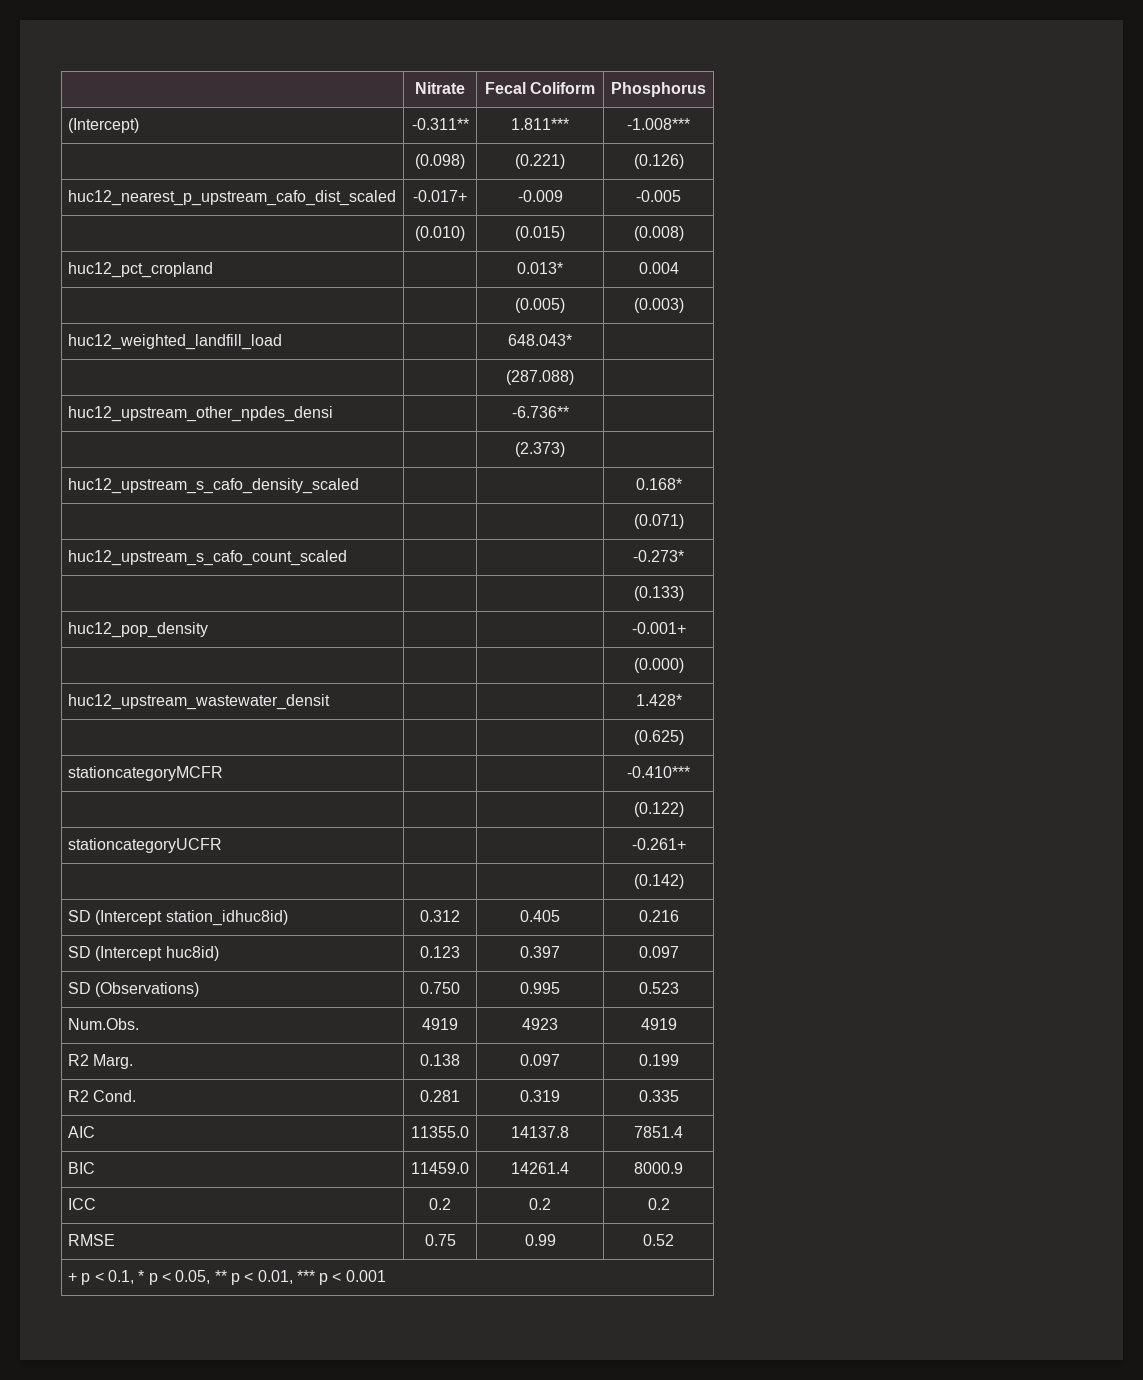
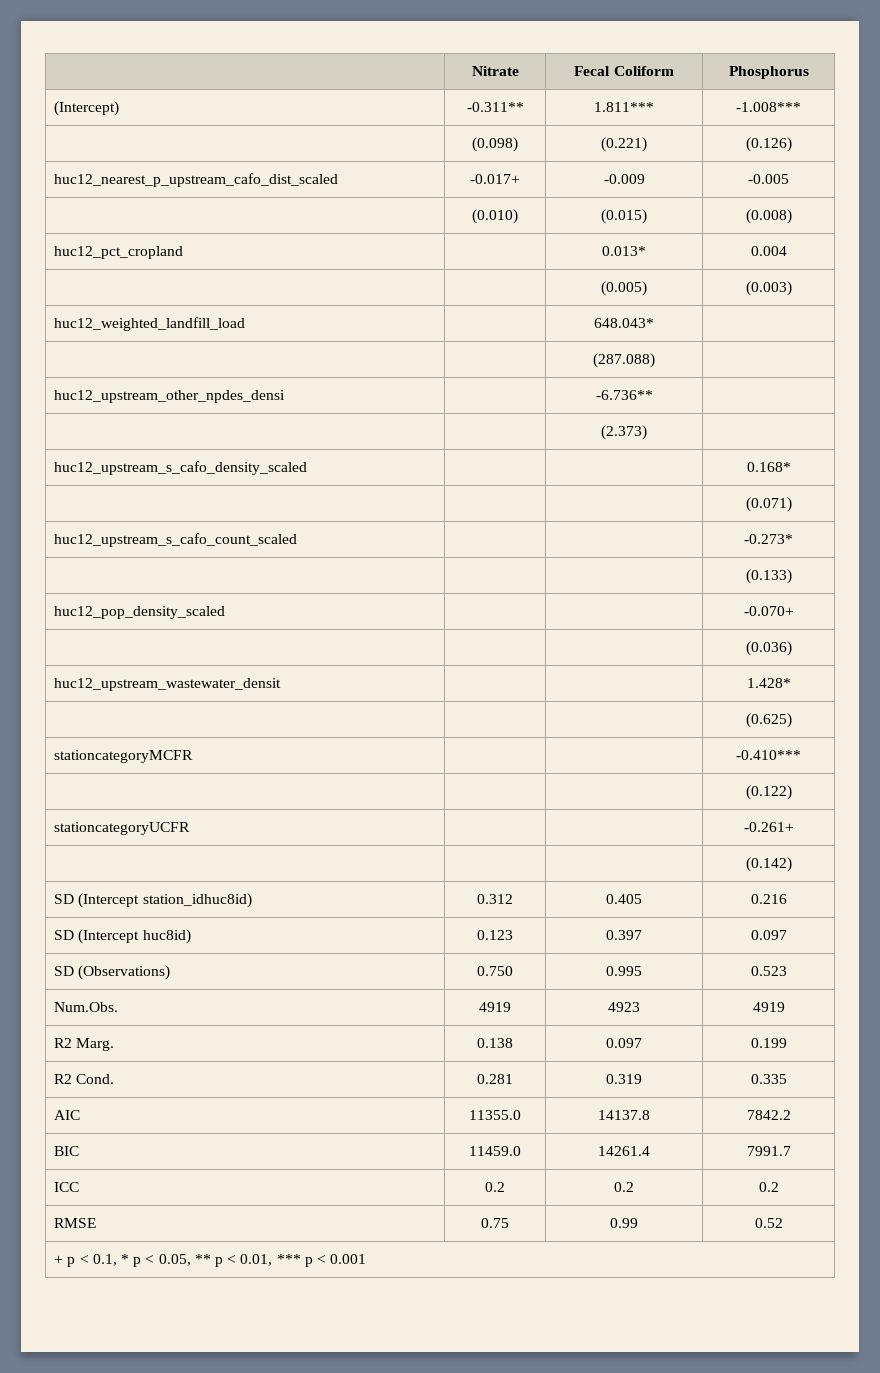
[67,622,208,638] [631,622,686,634] [633,658,684,673] huc12_pop_density | | | -0.001+ // | | | (0.000) -> [54,606,226,619] [743,606,794,616] [745,641,792,656] huc12_pop_density_scaled | | | -0.070+ // | | | (0.036)
[634,1126,683,1138] 7851.4 -> [746,1110,791,1120] 7842.2
[634,1162,683,1174] 8000.9 -> [746,1146,791,1156] 7991.7

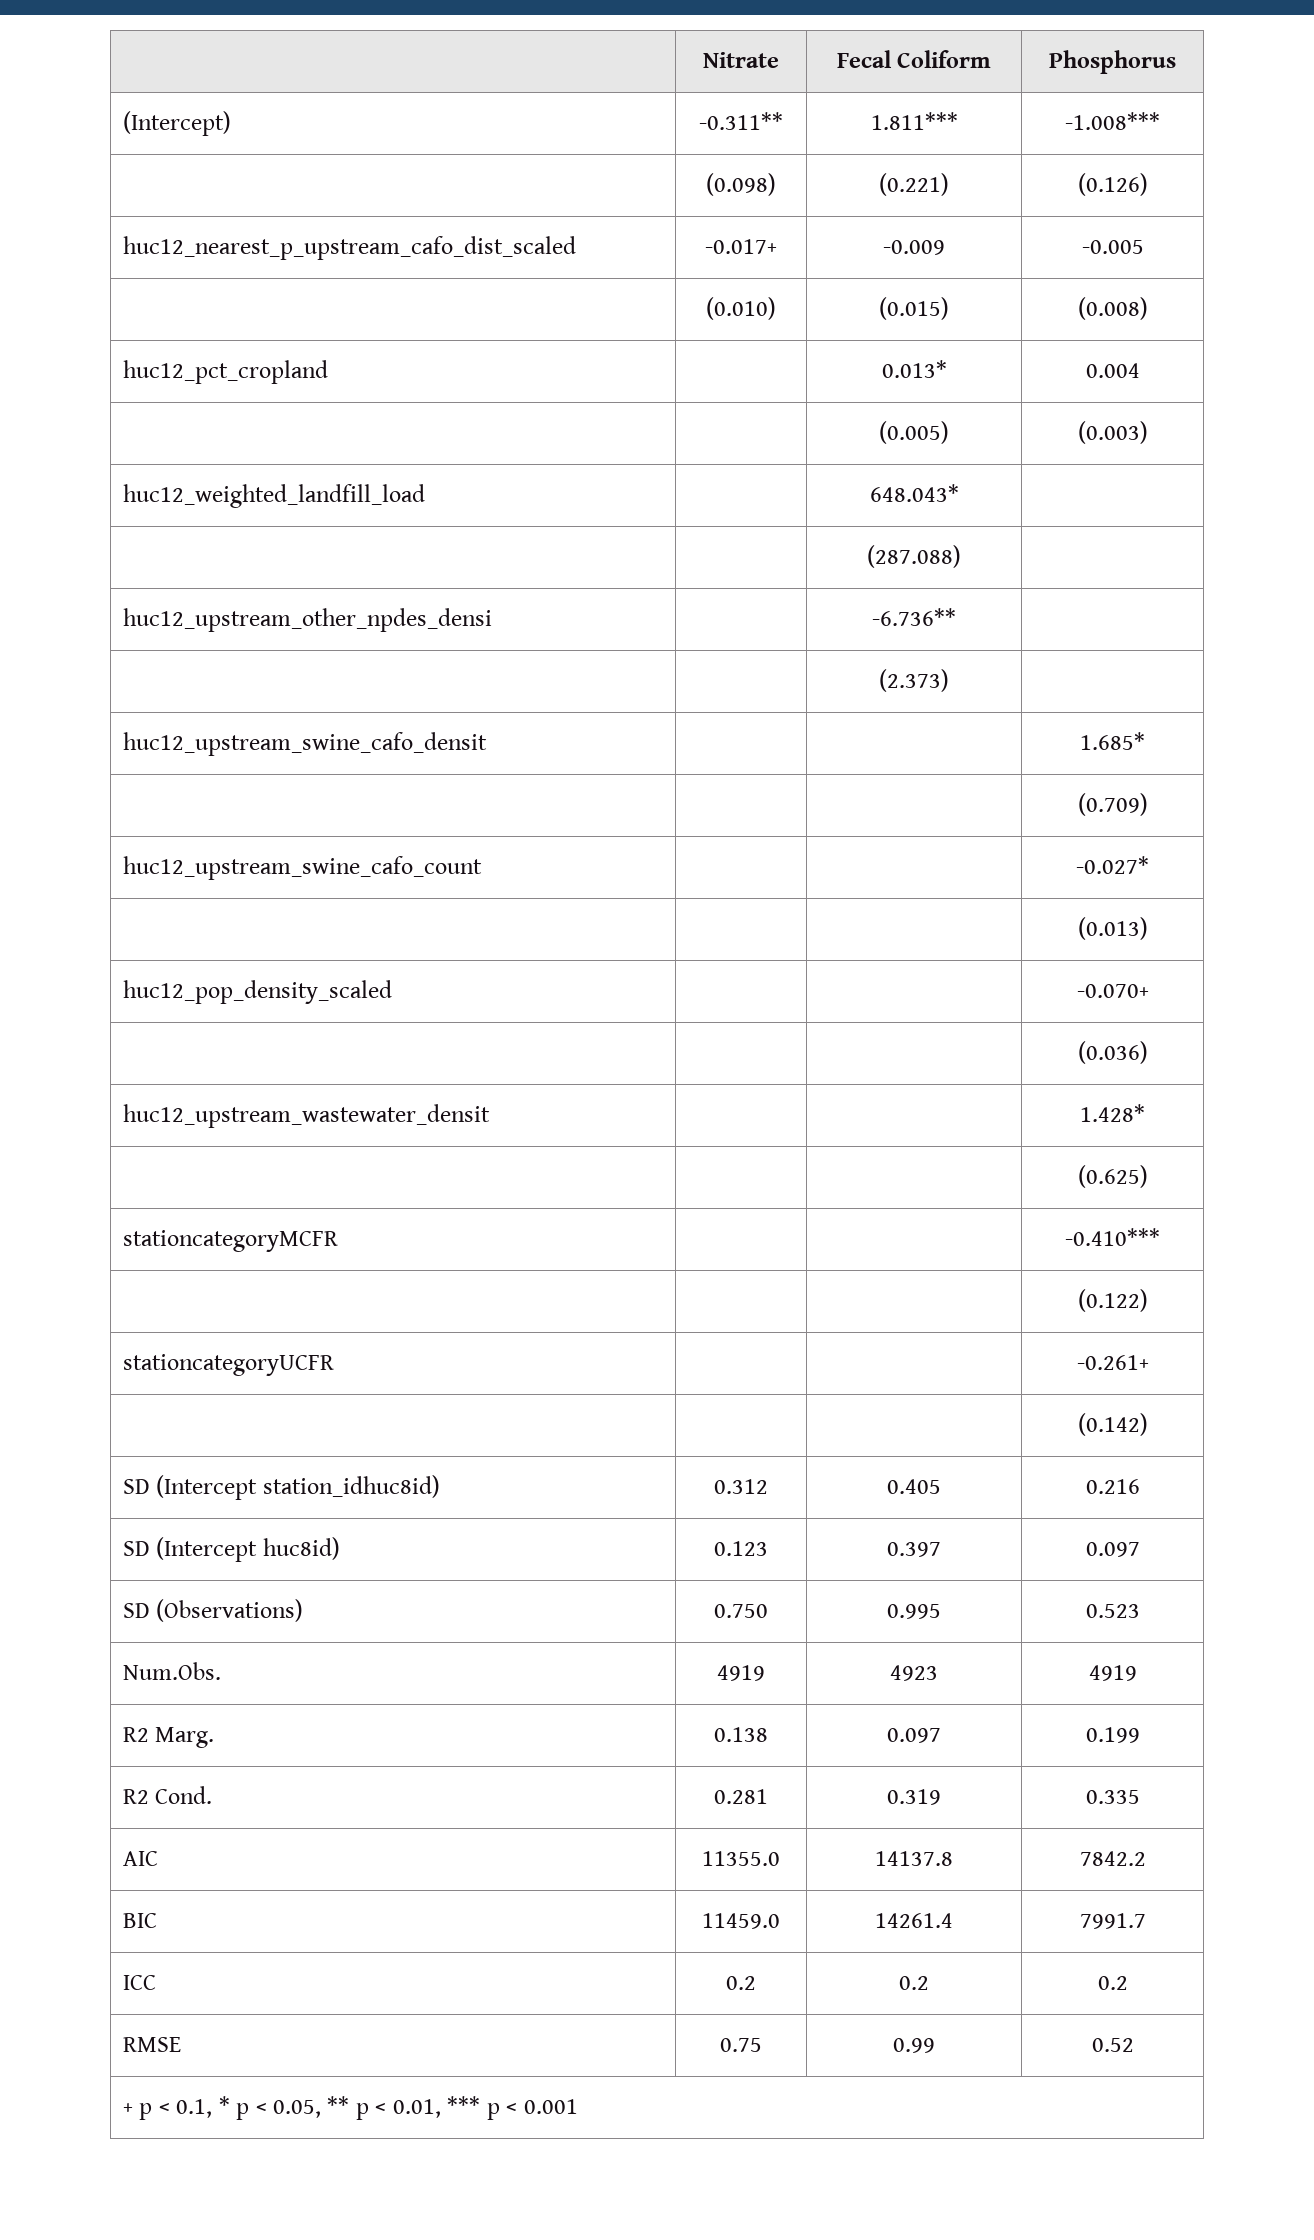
[54,461,308,475] [746,462,791,472] [745,497,792,512] [54,533,298,547] [744,534,793,544] [745,569,792,584] huc12_upstream_s_cafo_density_scaled | | | 0.168* // | | | (0.071) // huc12_upstream_s_cafo_count_scaled | | | -0.273* // | | | (0.133) -> [122,732,487,756] [1080,732,1145,750] [1077,793,1148,816] [122,856,482,880] [1076,856,1149,874] [1077,917,1148,940] huc12_upstream_swine_cafo_densit | | | 1.685* // | | | (0.709) // huc12_upstream_swine_cafo_count | | | -0.027* // | | | (0.013)

